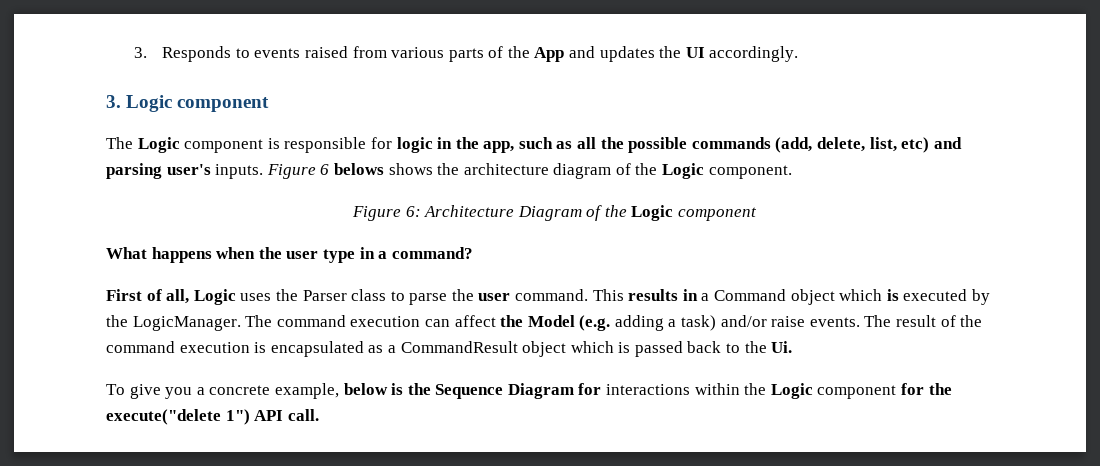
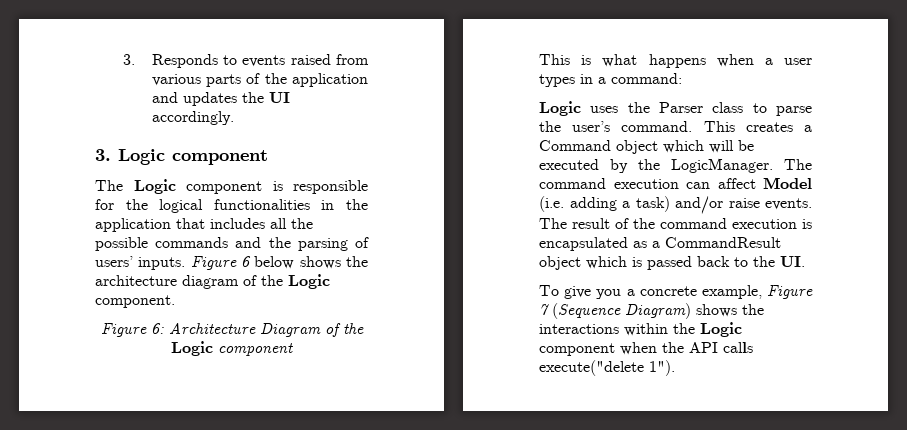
[534,47,565,62] App -> [292,73,368,87] application
[396,137,962,153] [106,163,211,179] logic in the app, such as all the possible commands (add, delete, list, etc) and parsing user's -> [125,199,368,213] [95,218,313,232] [95,237,369,251] [95,256,133,267] the logical functionalities in the application that includes all the possible commands and the parsing of users’
[333,163,384,175] belows -> [254,256,295,269] below
[106,247,473,263] [106,289,190,304] What happens when the user type in a command? // First of all, -> [539,54,812,68] [539,73,682,87] This is what happens when a user types in a command: //
[478,293,511,301] user -> [572,121,611,132] user’s
[628,289,698,301] results in -> [745,122,793,132] creates
[886,289,899,301] is -> [709,140,754,153] will be
[500,315,611,331] the Model (e.g. -> [763,177,812,189] [539,196,564,212] Model (i.e.
[771,341,793,353] Ui. -> [780,256,805,267] UI.
[343,383,602,399] below is the Sequence Diagram for -> [767,285,813,299] [539,303,764,319] Figure 7 (Sequence Diagram) shows the
[901,383,952,395] [106,409,319,425] for the execute("delete 1") API call. -> [620,342,753,355] [539,360,675,376] when the API calls execute("delete 1").

